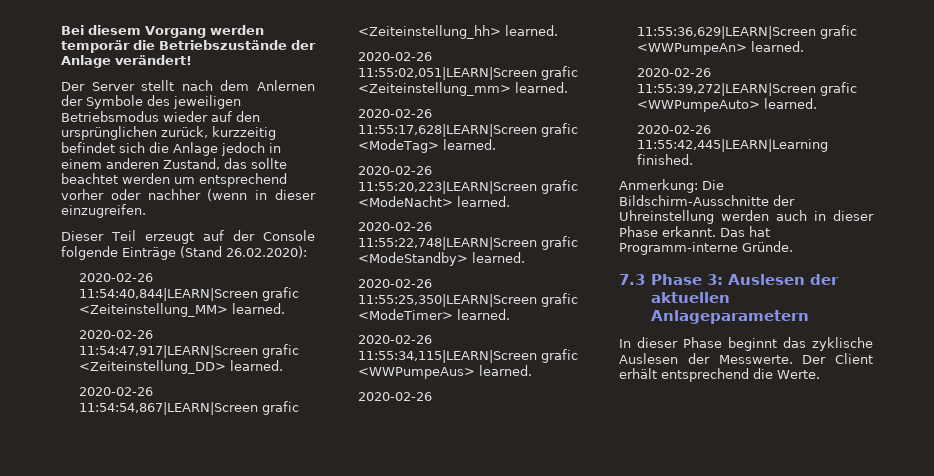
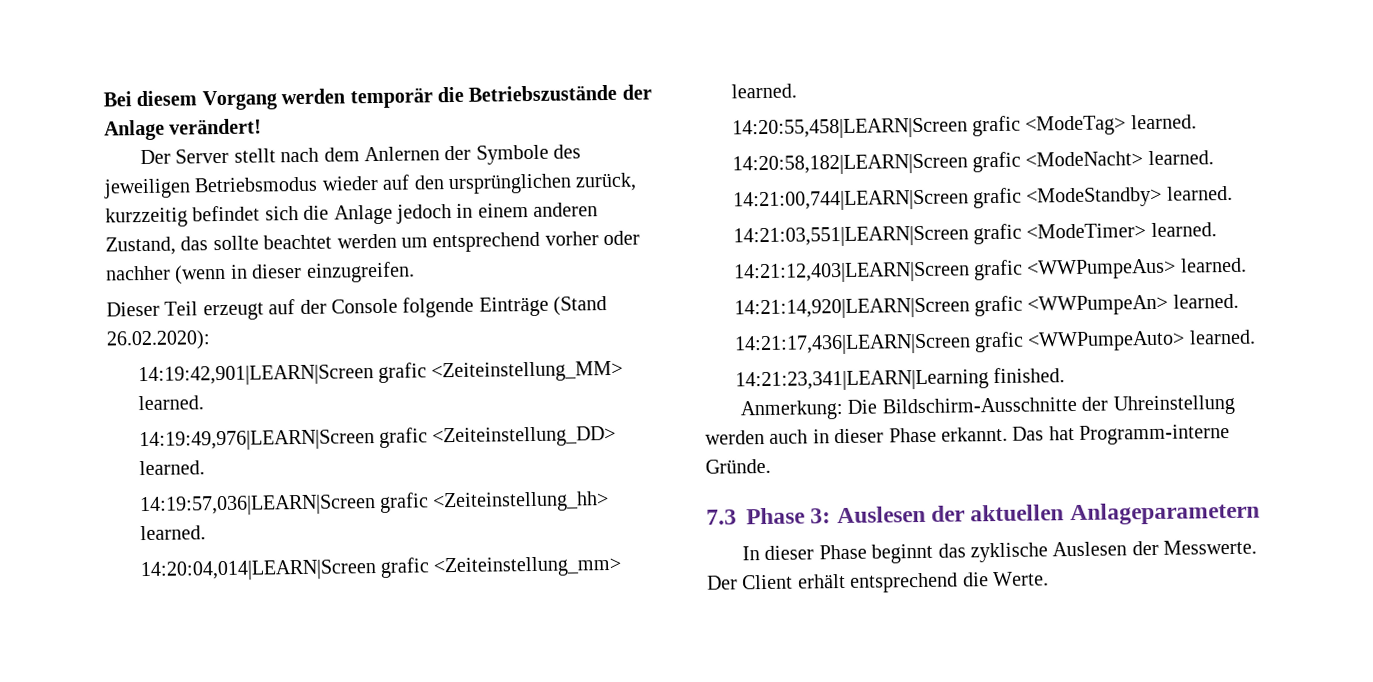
[78,273,153,282] [78,288,258,301] 2020-02-26 11:54:40,844|LEARN|Screen -> [137,364,374,387] 14:19:42,901|LEARN|Screen
[78,330,153,339] [78,345,258,358] 2020-02-26 11:54:47,917|LEARN|Screen -> [138,429,375,452] 14:19:49,976|LEARN|Screen
[78,387,153,396] [78,402,258,415] 2020-02-26 11:54:54,867|LEARN|Screen -> [138,494,376,517] 14:19:57,036|LEARN|Screen
[357,52,432,61] [357,67,537,80] 2020-02-26 11:55:02,051|LEARN|Screen -> [139,559,377,582] 14:20:04,014|LEARN|Screen
[357,109,432,118] [357,124,537,137] 2020-02-26 11:55:17,628|LEARN|Screen -> [731,117,968,140] 14:20:55,458|LEARN|Screen
[357,166,432,175] [357,181,537,194] 2020-02-26 11:55:20,223|LEARN|Screen -> [731,153,968,176] 14:20:58,182|LEARN|Screen
[357,222,432,231] [357,237,537,250] 2020-02-26 11:55:22,748|LEARN|Screen -> [732,189,969,212] 14:21:00,744|LEARN|Screen
[357,279,432,288] [357,294,537,307] 2020-02-26 11:55:25,350|LEARN|Screen -> [732,225,969,248] 14:21:03,551|LEARN|Screen
[357,335,432,344] [357,350,537,363] 2020-02-26 11:55:34,115|LEARN|Screen -> [733,261,970,284] 14:21:12,403|LEARN|Screen
[357,392,432,401] [636,26,816,39] 2020-02-26 11:55:36,629|LEARN|Screen -> [733,297,970,320] 14:21:14,920|LEARN|Screen
[636,68,711,77] [636,83,816,96] 2020-02-26 11:55:39,272|LEARN|Screen -> [733,333,971,356] 14:21:17,436|LEARN|Screen
[636,125,711,134] [636,139,828,152] 2020-02-26 11:55:42,445|LEARN|Learning -> [734,369,989,392] 14:21:23,341|LEARN|Learning

